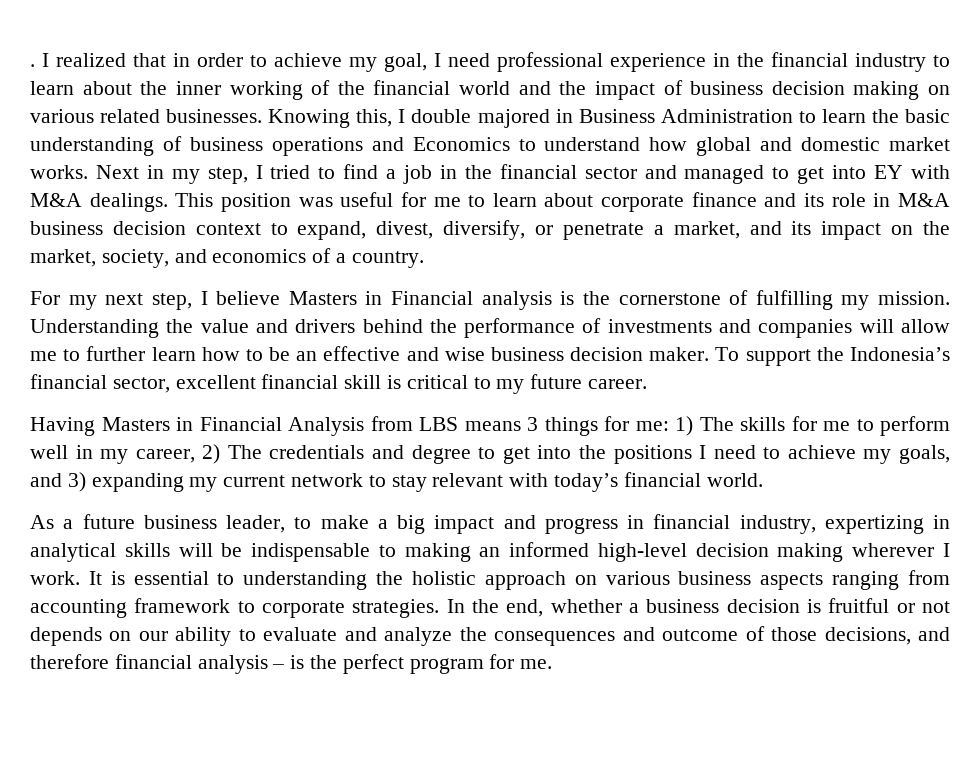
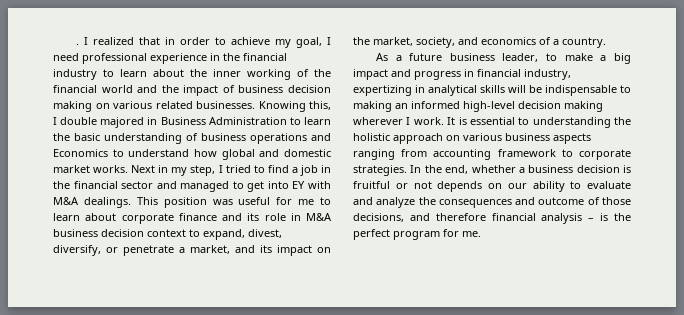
[30,290,950,310] [30,318,950,338] [30,346,950,366] [30,374,648,394] [30,416,950,436] [30,444,950,464] [30,472,763,492] // For my next step, I believe Masters in Financial analysis is the cornerstone of fulfilling my mission. Understanding the value and drivers behind the performance of investments and companies will allow me to further learn how to be an effective and wise business decision maker. To support the Indonesia’s financial sector, excellent financial skill is critical to my future career. // Having Masters in Financial Analysis from LBS means 3 things for me: 1) The skills for me to perform well in my career, 2) The credentials and degree to get into the positions I need to achieve my goals, and 3) expanding my current network to stay relevant with today’s financial world. -> (606, 42) none

